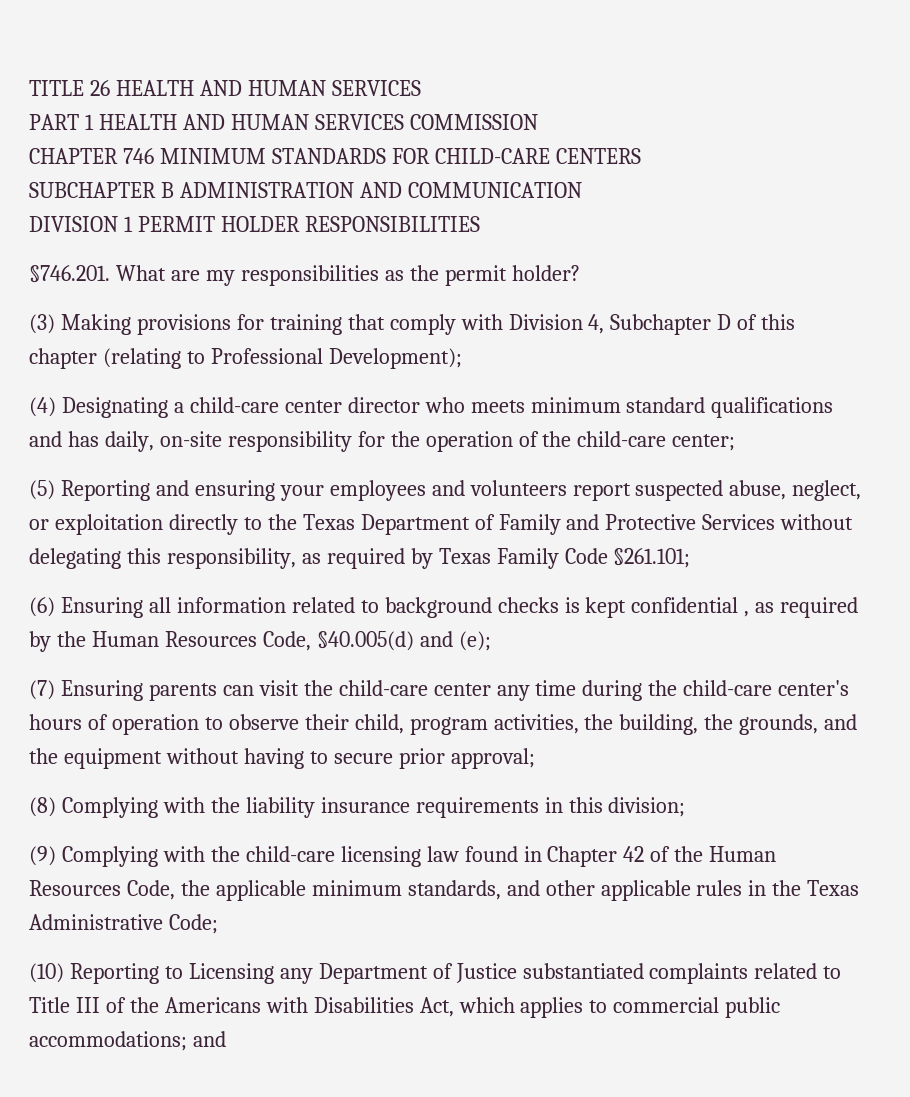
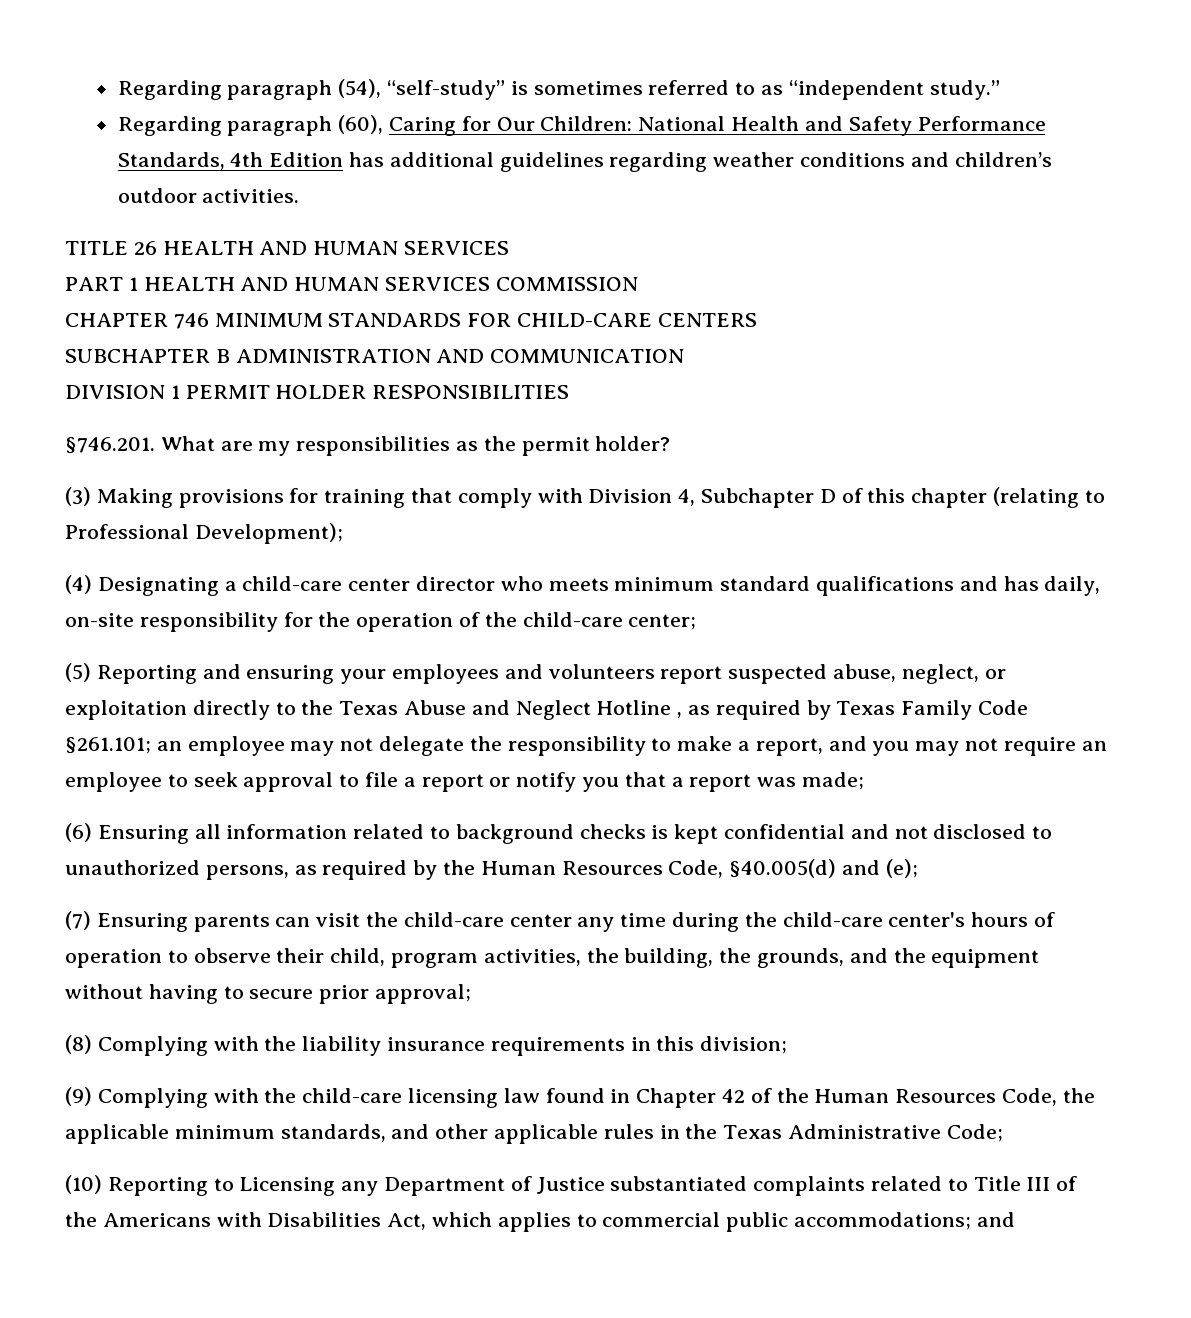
(29, 88) none -> [117,79,1000,100] [117,115,1046,136] [117,152,1052,172] [117,188,300,203] Regarding paragraph (54), “self-study” is sometimes referred to as “independent study.” // Regarding paragraph (60), Caring for Our Children: National Health and Safety Performance Standards, 4th Edition has additional guidelines regarding weather conditions and children’s outdoor activities. //
[360,514,854,535] [29,548,296,569] Department of Family and Protective Services without delegating this responsibility, -> [404,700,683,720] Abuse and Neglect Hotline ,
(691, 558) none -> [156,736,1107,756] [65,772,865,792] an employee may not delegate the responsibility to make a report, and you may not require an employee to seek approval to file a report or notify you that a report was made;
[744,611,750,617] , -> [850,824,1053,839] [65,860,289,880] and not disclosed to unauthorized persons,

